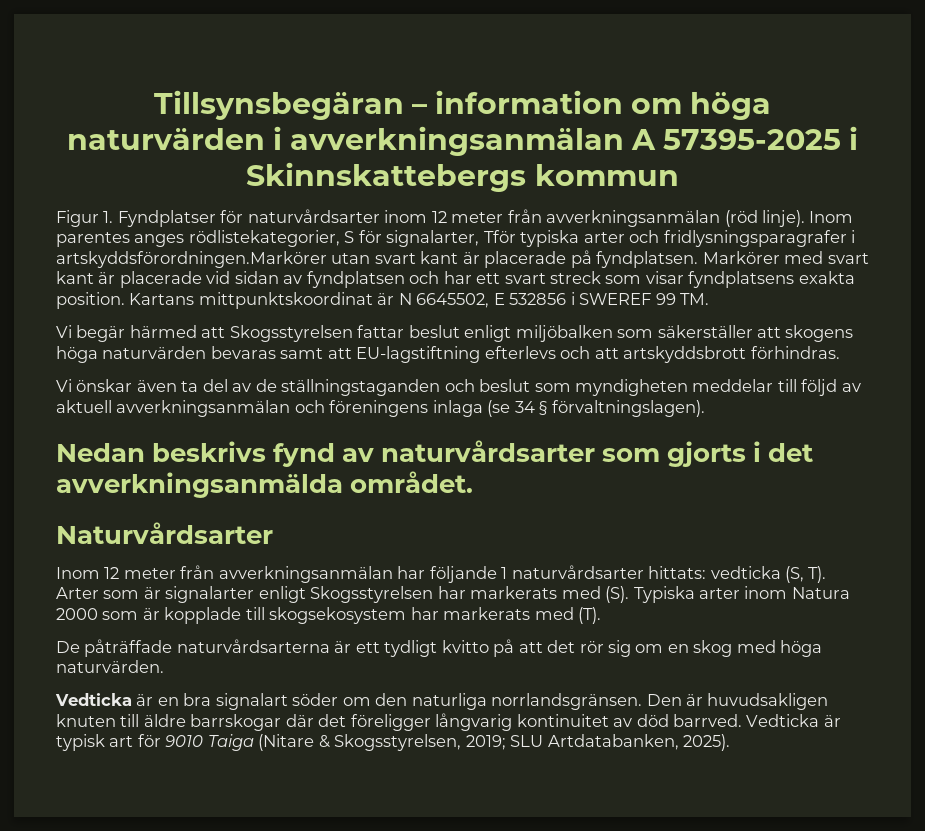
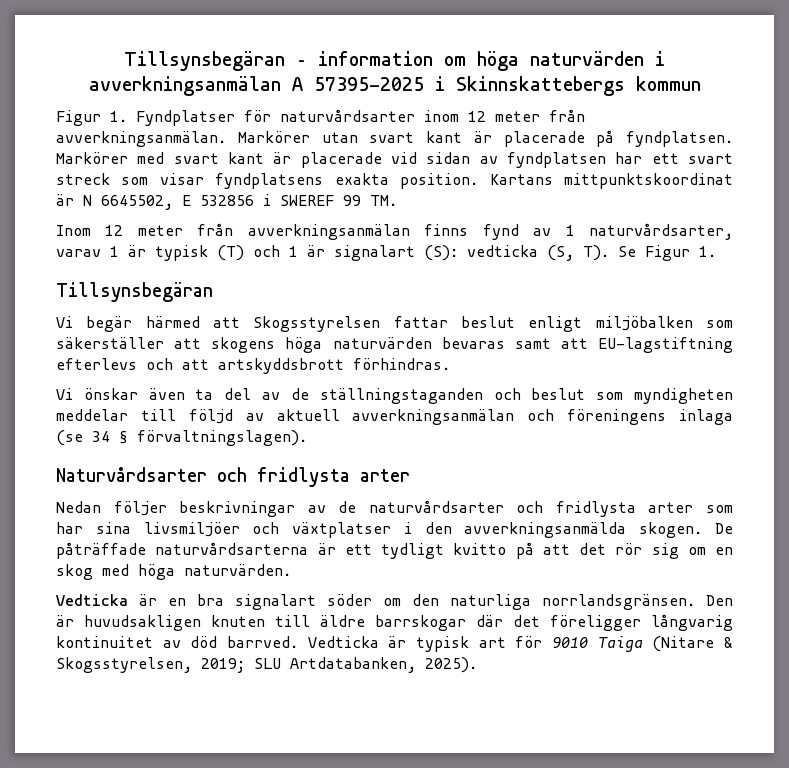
[546,210,854,227] [56,230,856,247] [56,251,327,268] avverkningsanmälan (röd linje). Inom parentes anges rödlistekategorier, S för signalarter, Tför typiska arter och fridlysningsparagrafer i artskyddsförordningen.Markörer -> [56,131,310,147] avverkningsanmälan. Markörer
[409,271,440,284] och -> (606, 160) none
(710, 299) none -> [56,223,734,240] [56,245,716,261] [56,282,213,302] // Inom 12 meter från avverkningsanmälan finns fynd av 1 naturvårdsarter, varav 1 är typisk (T) och 1 är signalart (S): vedticka (S, T). Se Figur 1. // Tillsynsbegäran
[56,440,814,467] [56,471,474,498] [56,522,273,544] [56,565,827,583] [56,586,850,603] [56,607,602,624] Nedan beskrivs fynd av naturvårdsarter som gjorts i det avverkningsanmälda området. // Naturvårdsarter // Inom 12 meter från avverkningsanmälan har följande 1 naturvårdsarter hittats: vedticka (S, T). Arter som är signalarter enligt Skogsstyrelsen har markerats med (S). Typiska arter inom Natura 2000 som är kopplade till skogsekosystem har markerats med (T). // -> [56,467,410,487] [56,500,733,517] [56,522,703,538] Naturvårdsarter och fridlysta arter // Nedan följer beskrivningar av de naturvårdsarter och fridlysta arter som har sina livsmiljöer och växtplatser i den avverkningsanmälda skogen.

